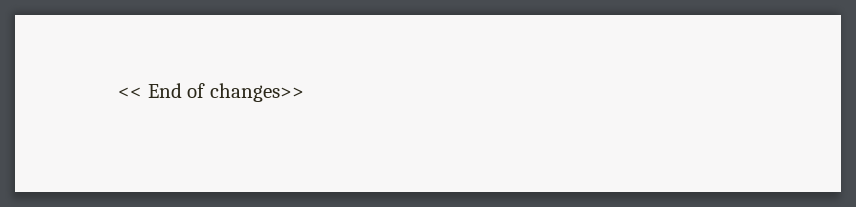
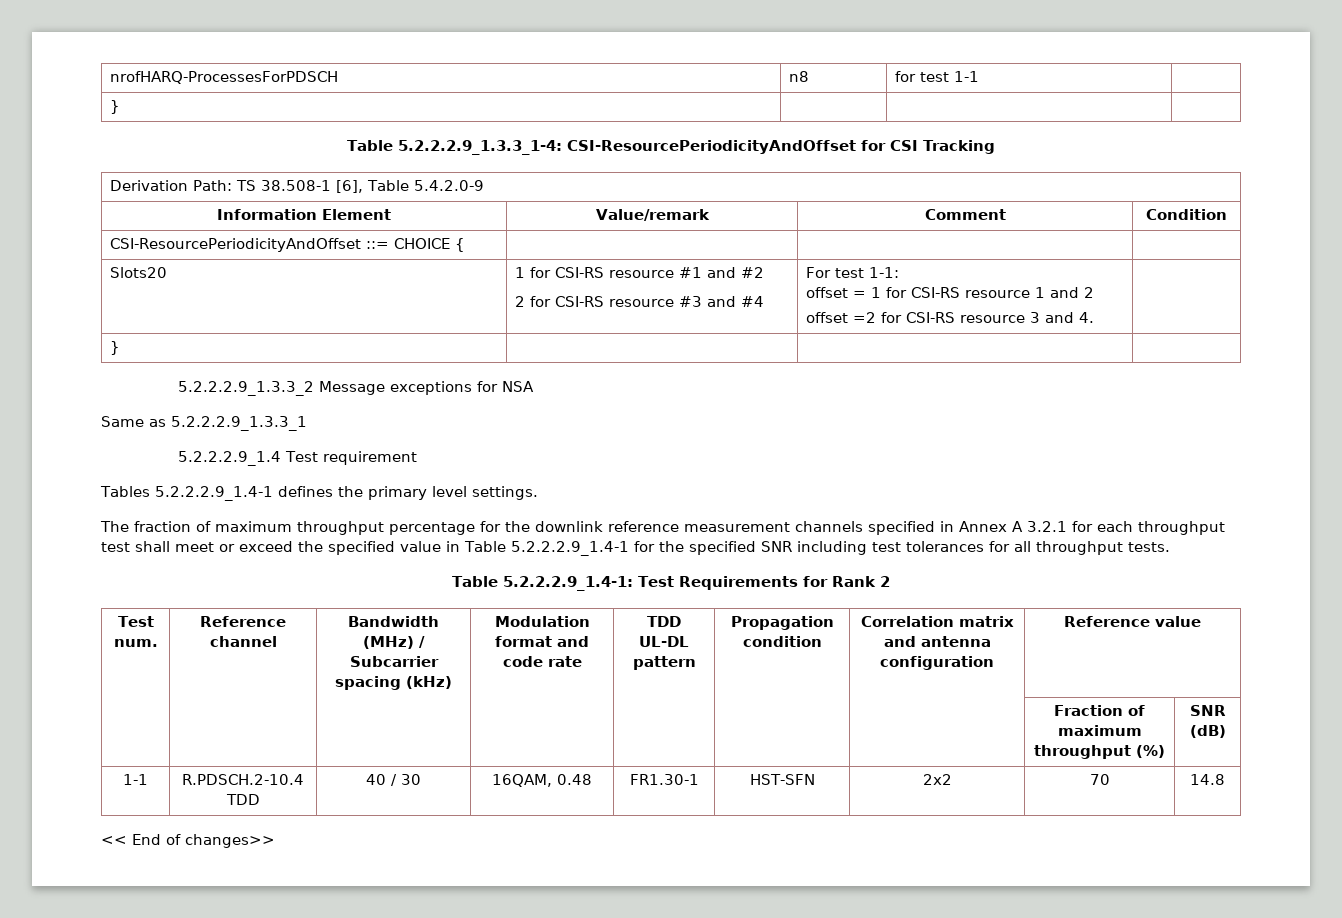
(118, 92) none -> [109,71,338,84] [788,71,809,82] [894,71,979,82] [109,100,120,114] [346,140,996,155] [109,180,484,193] [217,209,391,220] [595,209,710,221] [924,209,1006,220] [1146,209,1227,220] [109,238,465,252] [109,267,167,278] [514,267,764,278] [514,296,764,307] [805,267,899,278] [805,287,1094,298] [805,312,1094,323] [109,341,120,355] [178,381,535,396] [101,416,307,431] [178,451,418,466] [100,486,538,501] [100,521,1225,535] [101,541,1170,556] [452,576,890,591] [117,616,154,627] [113,639,158,647] [200,616,286,627] [209,636,277,647] [348,616,439,627] [363,636,425,649] [349,656,439,667] [335,676,452,690] [494,616,590,627] [495,636,589,647] [502,656,582,667] [647,616,681,627] [639,636,689,647] [632,656,696,670] [730,616,834,630] [742,636,822,647] [860,616,1014,627] [883,636,991,647] [880,656,994,670] [1064,616,1201,627] [1054,705,1145,716] [1057,725,1142,736] [1034,745,1165,759] [1189,705,1226,716] [1189,725,1226,738] [123,774,148,785] [182,774,304,785] [225,794,260,805] [366,774,421,786] [492,774,592,787] [629,774,699,785] [749,774,815,785] [922,774,952,785] [1089,774,1110,785] [1190,774,1225,785] nrofHARQ-ProcessesForPDSCH | n8 | for test 1-1 | // } | | | // Table 5.2.2.2.9_1.3.3_1-4: CSI-ResourcePeriodicityAndOffset for CSI Tracking // Derivation Path: TS 38.508-1 [6], Table 5.4.2.0-9 // Information Element | Value/remark | Comment | Condition // CSI-ResourcePeriodicityAndOffset ::= CHOICE { | | | // Slots20 | 1 for CSI-RS resource #1 and #2 // 2 for CSI-RS resource #3 and #4 | For test 1-1: // offset = 1 for CSI-RS resource 1 and 2 // offset =2 for CSI-RS resource 3 and 4. | // } | | | // 5.2.2.2.9_1.3.3_2 Message exceptions for NSA // Same as 5.2.2.2.9_1.3.3_1 // 5.2.2.2.9_1.4 Test requirement // Tables 5.2.2.2.9_1.4-1 defines the primary level settings. // The fraction of maximum throughput percentage for the downlink reference measurement channels specified in Annex A 3.2.1 for each throughput test shall meet or exceed the specified value in Table 5.2.2.2.9_1.4-1 for the specified SNR including test tolerances for all throughput tests. // Table 5.2.2.2.9_1.4-1: Test Requirements for Rank 2 // Test num. | Reference channel | Bandwidth (MHz) / Subcarrier spacing (kHz) | Modulation format and code rate | TDD UL-DL pattern | Propagation condition | Correlation matrix and antenna configuration | Reference value // | | | | | | | Fraction of maximum throughput (%) | SNR (dB) // 1-1 | R.PDSCH.2-10.4 TDD | 40 / 30 | 16QAM, 0.48 | FR1.30-1 | HST-SFN | 2x2 | 70 | 14.8 //

